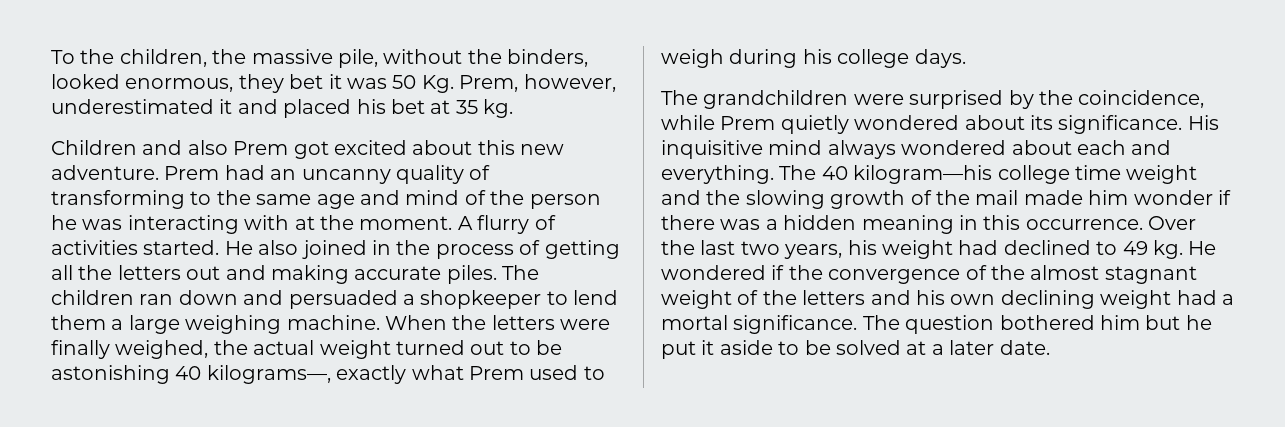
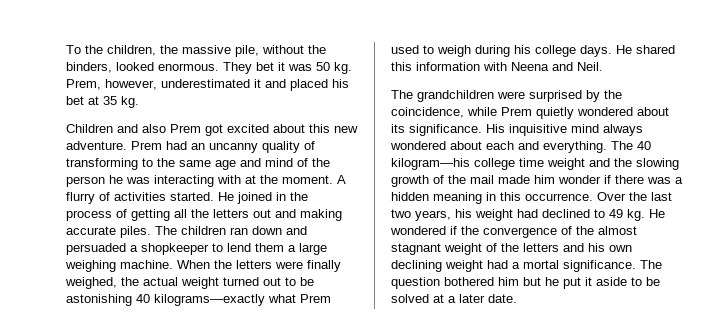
[125,74,284,93] enormous, they -> [158,62,252,74] enormous. They
[421,75,454,93] Kg. -> [334,62,352,74] kg.
[258,240,299,255] also -> (234, 196) none
[206,365,407,384] kilograms—, exactly -> [154,294,265,306] kilograms—exactly
(966, 58) none -> [616,45,675,54] [391,62,603,71] He shared this information with Neena and Neil.

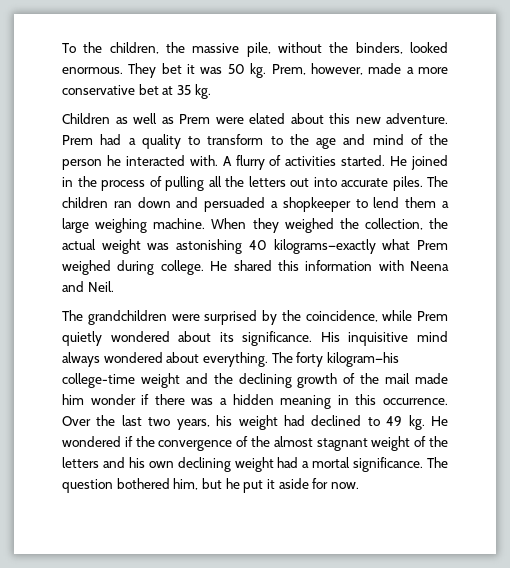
[161,79,349,91] underestimated it and placed his -> [368,63,449,74] [62,85,135,95] made a more conservative
[117,124,269,136] and also Prem got excited -> [115,113,285,124] as well as Prem were elated
[191,141,315,153] [66,158,138,170] an uncanny quality of transforming -> [128,134,264,149] a quality to transform
[179,160,211,167] same -> (309, 139) none
[126,175,333,187] was interacting with at the moment. -> [125,155,218,166] interacted with.
[131,209,170,221] getting -> [165,176,204,191] pulling
[275,209,342,221] and making -> [313,177,337,187] into
[214,260,341,272] [65,277,314,289] the letters were finally weighed, the actual weight turned out to be -> [252,218,448,233] [62,239,170,254] they weighed the collection, the actual weight was
[391,45,612,57] used to weigh during his college days. -> [62,260,204,275] weighed during college.
[486,141,651,153] [391,158,544,170] each and everything. The 40 kilogram—his college time -> [202,352,399,367] [62,373,135,388] everything. The forty kilogram—his college-time
[636,158,679,170] slowing -> [238,373,292,388] declining
[498,277,519,286] him -> [173,478,199,490] him,
[631,277,660,286] [391,294,517,303] to be solved at a later date. -> [312,478,359,489] for now.

